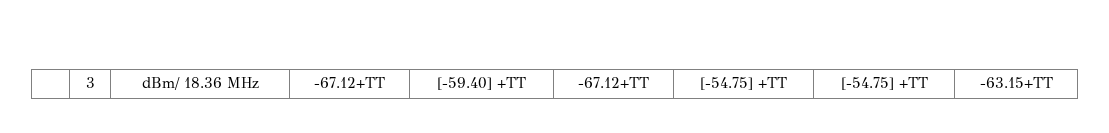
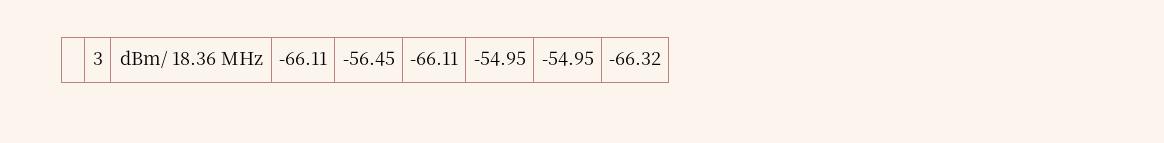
[314,77,385,88] [437,77,526,90] [578,77,649,88] [700,77,787,90] [840,77,928,90] [979,77,1053,88] -67.12+TT | [-59.40] +TT | -67.12+TT | [-54.75] +TT | [-54.75] +TT | -63.15+TT -> [279,52,327,65] [342,51,395,66] [410,52,458,65] [473,51,526,66] [541,51,594,66] [609,52,661,65] -66.11 | -56.45 | -66.11 | -54.95 | -54.95 | -66.32

